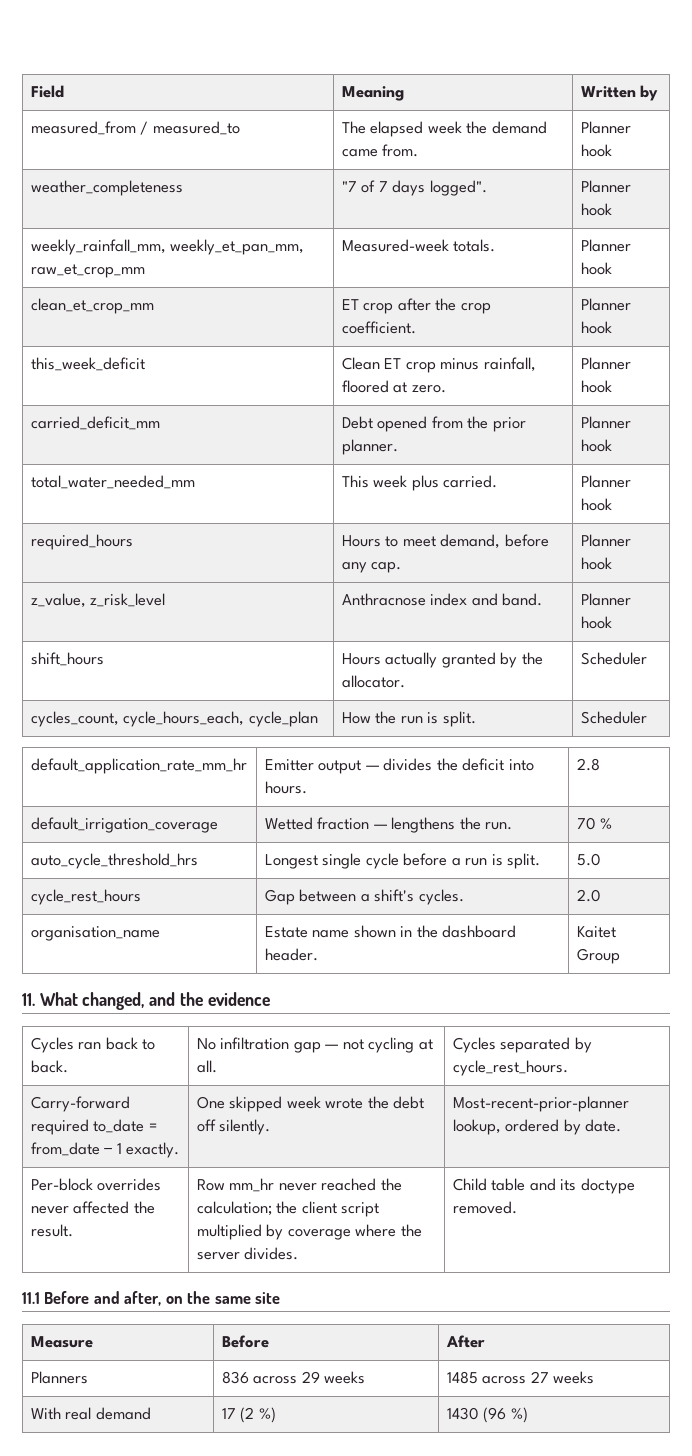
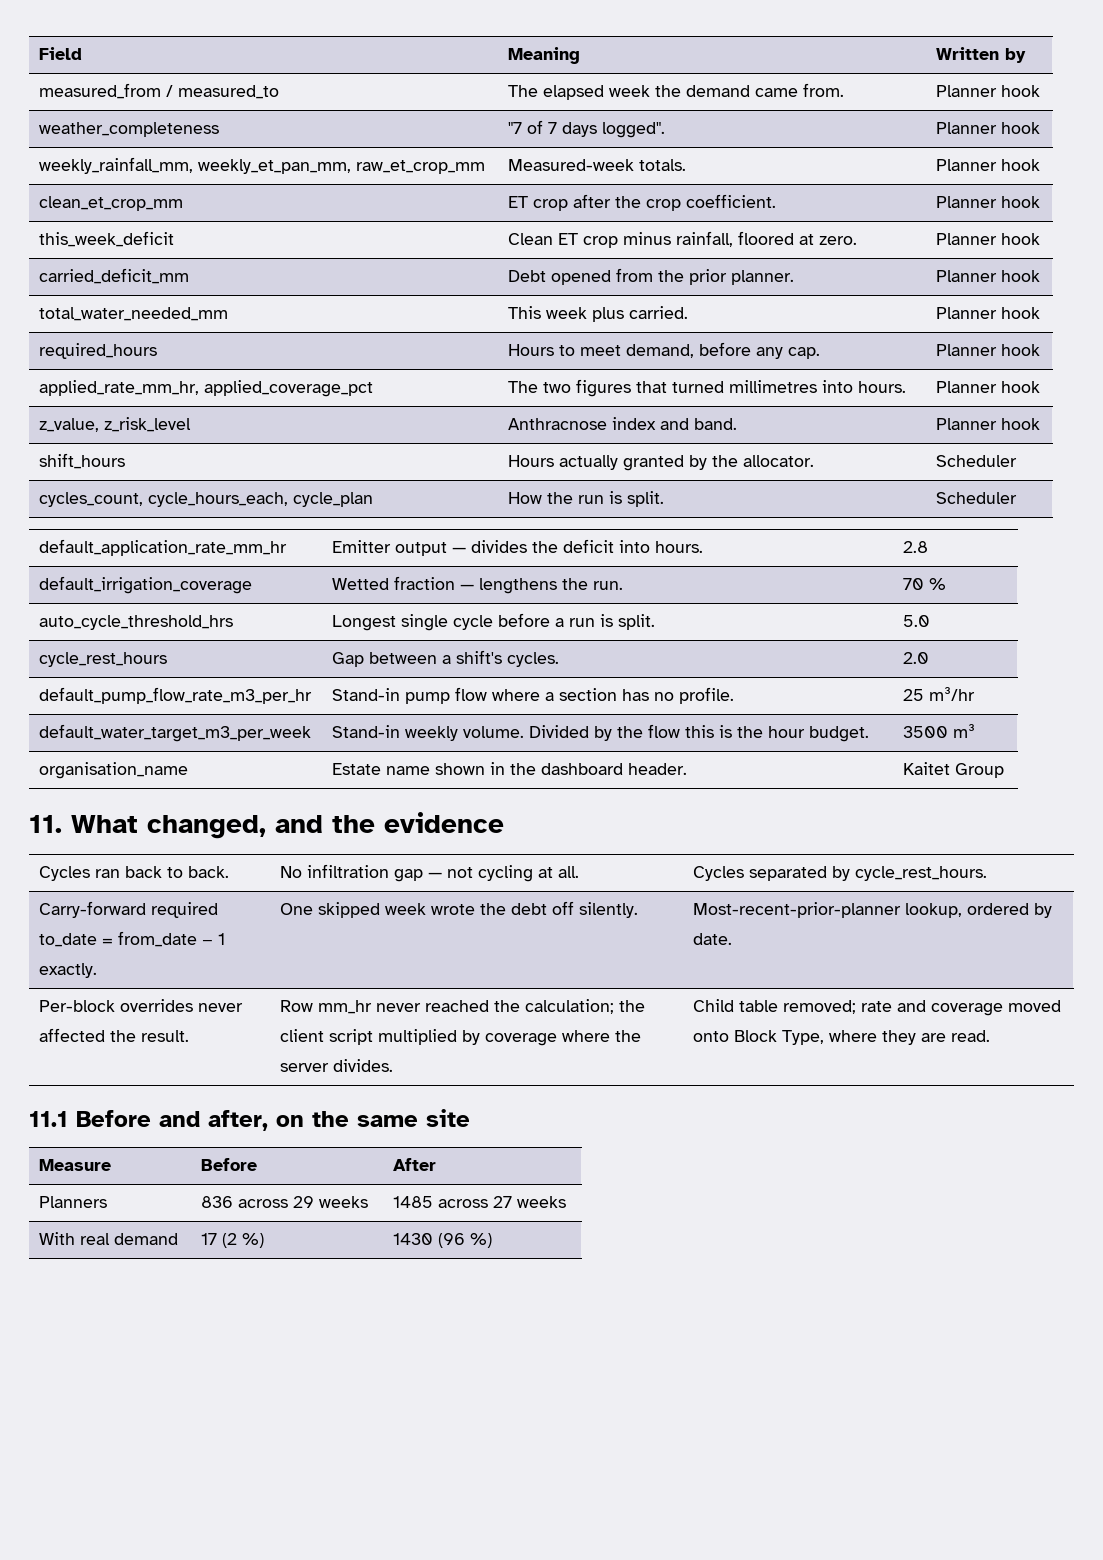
(612, 563) none -> [39,380,374,397] [508,379,907,397] [936,381,1041,393] // applied_rate_mm_hr, applied_coverage_pct | The two figures that turned millimetres into hours. | Planner hook
(601, 895) none -> [39,687,313,704] [332,687,735,704] [903,687,976,701] [39,724,312,742] [332,724,870,742] [903,724,976,738] // default_pump_flow_rate_m3_per_hr | Stand-in pump flow where a section has no profile. | 25 m³/hr // default_water_target_m3_per_week | Stand-in weekly volume. Divided by the flow this is the hour budget. | 3500 m³
[529,1178,635,1194] [452,1201,517,1214] and its doctype removed. -> [783,1000,1062,1016] [693,1030,991,1045] removed; rate and coverage moved onto Block Type, where they are read.

